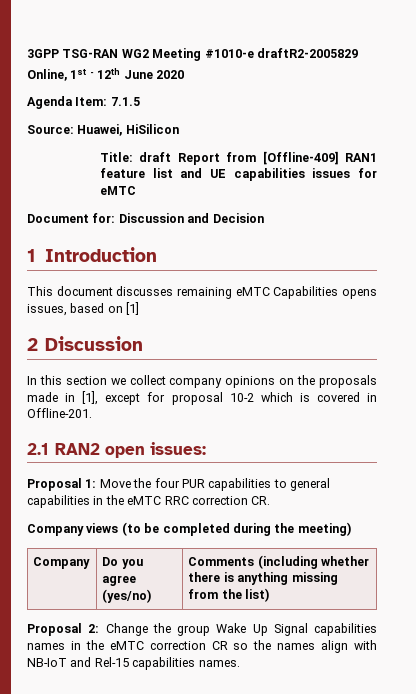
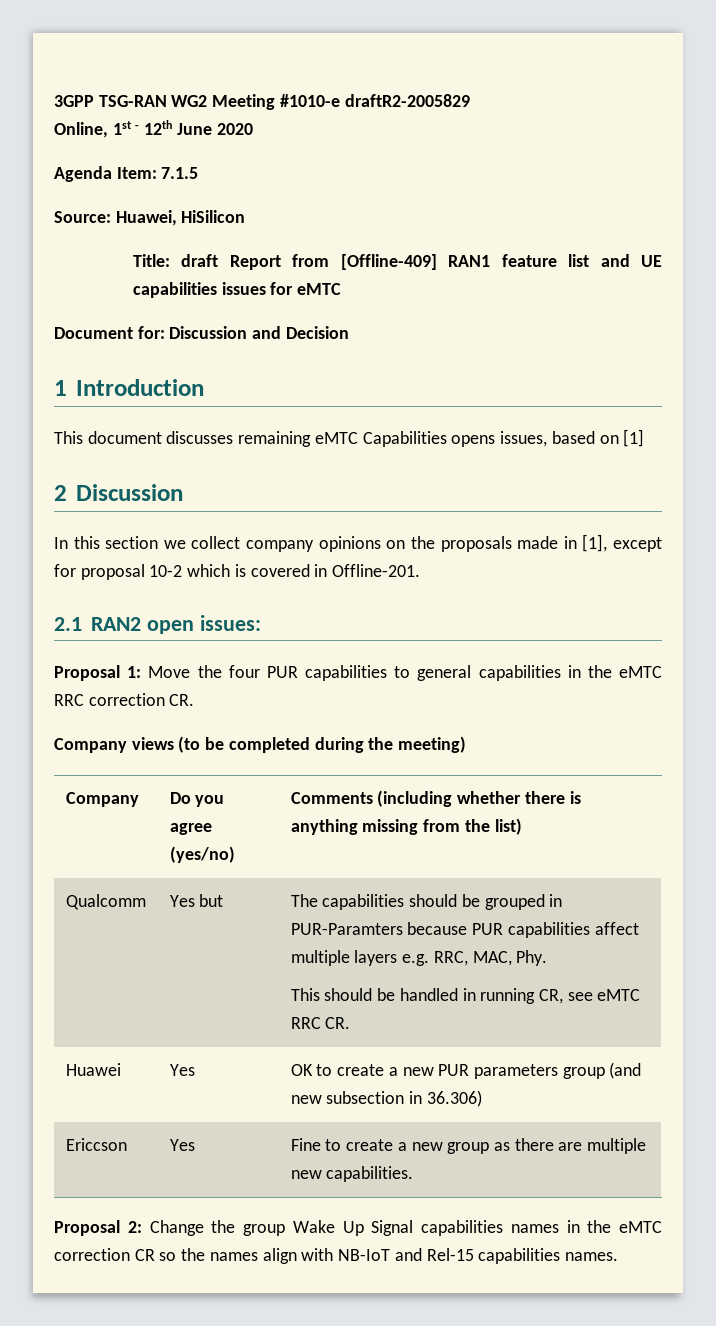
(270, 595) none -> [65,894,146,910] [169,894,224,907] [290,894,563,910] [290,922,639,938] [290,950,548,966] [290,988,641,1004] [290,1017,351,1029] [65,1063,121,1076] [169,1064,195,1076] [290,1062,642,1079] [290,1090,482,1107] [65,1138,127,1151] [169,1139,195,1151] [290,1138,647,1154] [290,1166,414,1182] // Qualcomm | Yes but | The capabilities should be grouped in PUR-Paramters because PUR capabilities affect multiple layers e.g. RRC, MAC, Phy. // This should be handled in running CR, see eMTC RRC CR. // Huawei | Yes | OK to create a new PUR parameters group (and new subsection in 36.306) // Ericcson | Yes | Fine to create a new group as there are multiple new capabilities.

